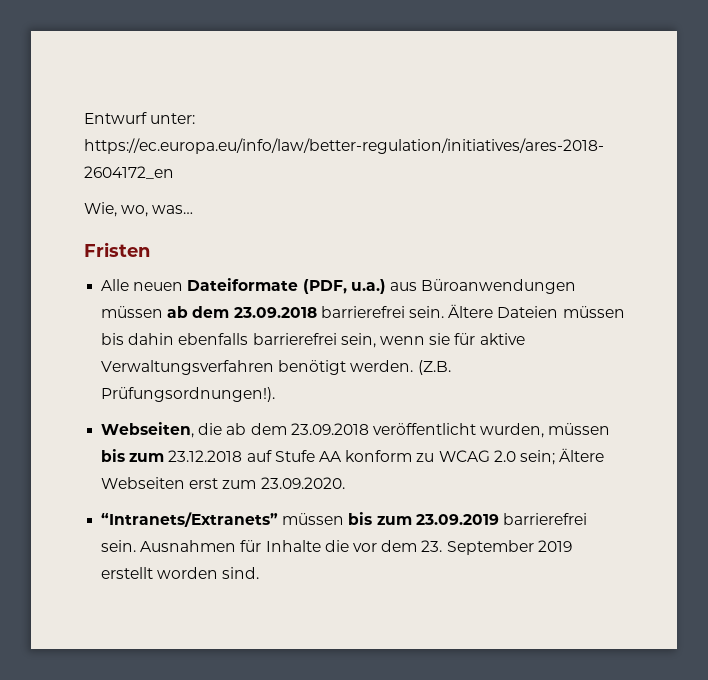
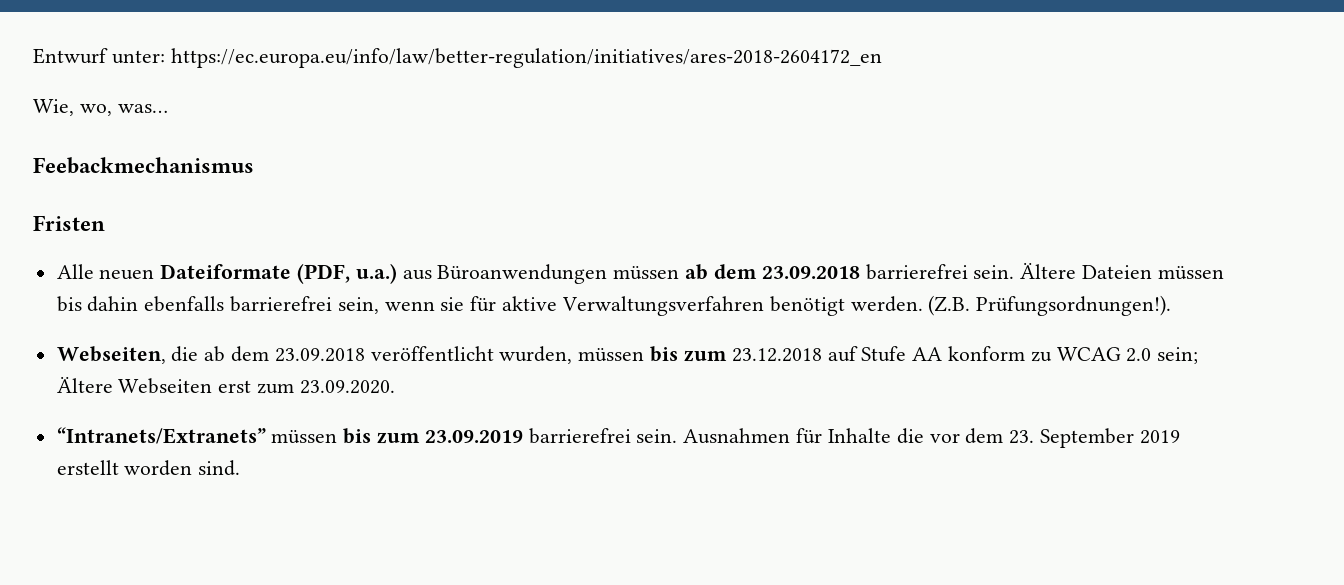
(194, 209) none -> [33,157,254,174] // Feebackmechanismus

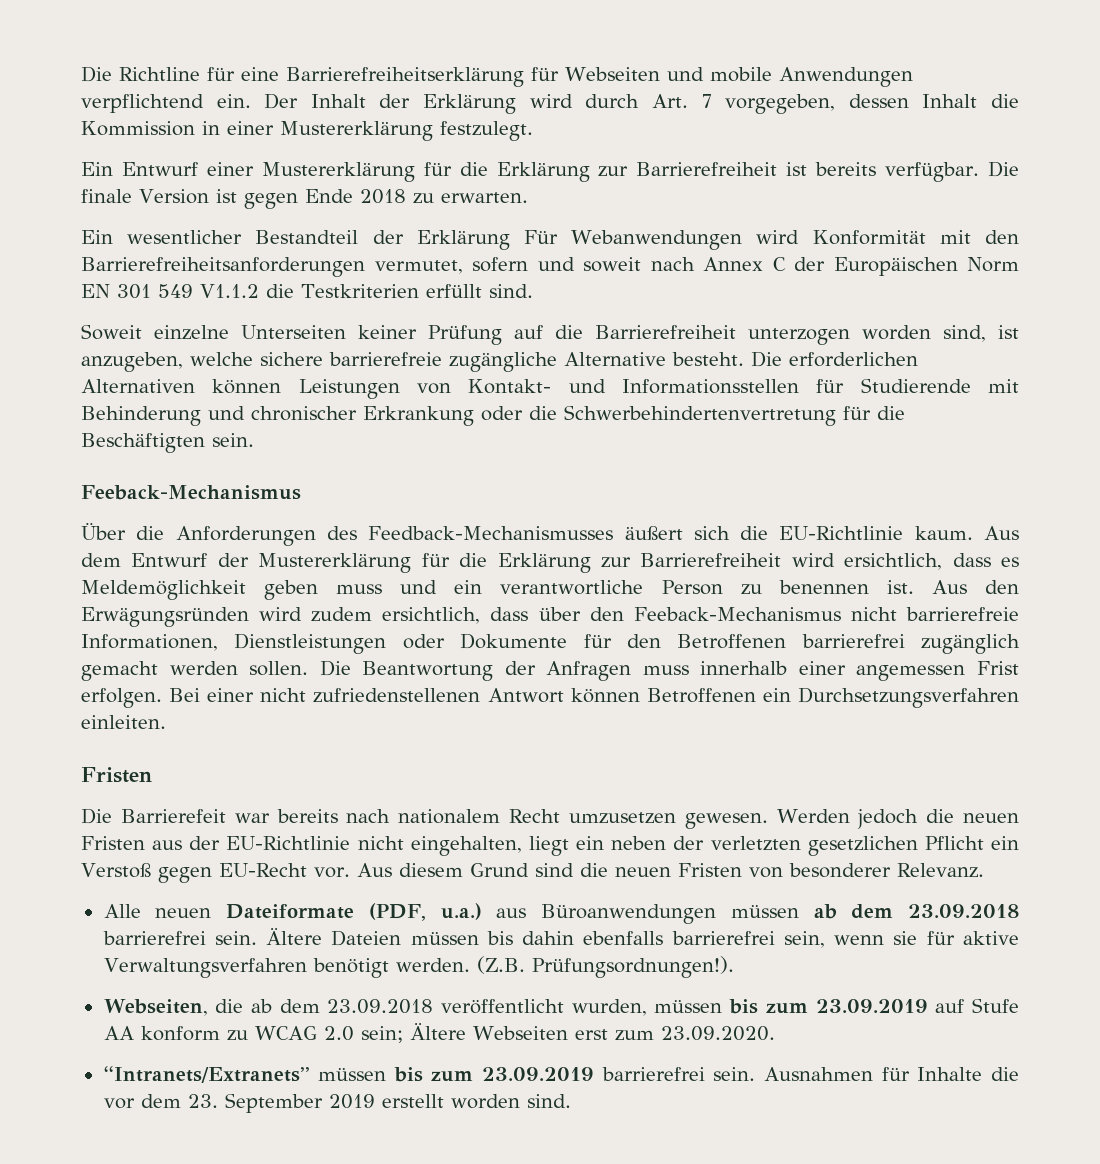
[33,48,882,68] [33,99,168,116] [33,157,254,174] [33,215,105,231] Entwurf unter: https://ec.europa.eu/info/law/better-regulation/initiatives/ares-2018-2604172_en // Wie, wo, was… // Feebackmechanismus // Fristen -> [81,66,913,87] [81,93,1020,114] [81,121,533,141] [81,161,1019,182] [81,189,528,209] [81,230,1020,250] [81,257,1019,277] [81,284,533,299] [81,324,1019,345] [81,351,918,372] [81,378,1020,399] [81,405,905,426] [81,433,254,453] [81,485,301,500] [81,523,1019,546] [81,553,1019,573] [81,580,1019,600] [81,607,1019,627] [81,633,1020,654] [81,660,1019,681] [81,687,1019,708] [81,715,166,729] [81,767,152,783] [81,808,1019,829] [81,836,1020,856] [81,863,984,883] Die Richtline für eine Barrierefreiheitserklärung für Webseiten und mobile Anwendungen verpflichtend ein. Der Inhalt der Erklärung wird durch Art. 7 vorgegeben, dessen Inhalt die Kommission in einer Mustererklärung festzulegt. // Ein Entwurf einer Mustererklärung für die Erklärung zur Barrierefreiheit ist bereits verfügbar. Die finale Version ist gegen Ende 2018 zu erwarten. // Ein wesentlicher Bestandteil der Erklärung Für Webanwendungen wird Konformität mit den Barrierefreiheitsanforderungen vermutet, sofern und soweit nach Annex C der Europäischen Norm EN 301 549 V1.1.2 die Testkriterien erfüllt sind. // Soweit einzelne Unterseiten keiner Prüfung auf die Barrierefreiheit unterzogen worden sind, ist anzugeben, welche sichere barrierefreie zugängliche Alternative besteht. Die erforderlichen Alternativen können Leistungen von Kontakt- und Informationsstellen für Studierende mit Behinderung und chronischer Erkrankung oder die Schwerbehindertenvertretung für die Beschäftigten sein. // Feeback-Mechanismus // Über die Anforderungen des Feedback-Mechanismusses äußert sich die EU-Richtlinie kaum. Aus dem Entwurf der Mustererklärung für die Erklärung zur Barrierefreiheit wird ersichtlich, dass es Meldemöglichkeit geben muss und ein verantwortliche Person zu benennen ist. Aus den Erwägungsründen wird zudem ersichtlich, dass über den Feeback-Mechanismus nicht barrierefreie Informationen, Dienstleistungen oder Dokumente für den Betroffenen barrierefrei zugänglich gemacht werden sollen. Die Beantwortung der Anfragen muss innerhalb einer angemessen Frist erfolgen. Bei einer nicht zufriedenstellenen Antwort können Betroffenen ein Durchsetzungsverfahren einleiten. // Fristen // Die Barrierefeit war bereits nach nationalem Recht umzusetzen gewesen. Werden jedoch die neuen Fristen aus der EU-Richtlinie nicht eingehalten, liegt ein neben der verletzten gesetzlichen Pflicht ein Verstoß gegen EU-Recht vor. Aus diesem Grund sind die neuen Fristen von besonderer Relevanz.
[731,348,822,362] 23.12.2018 -> [815,999,928,1013] 23.09.2019

